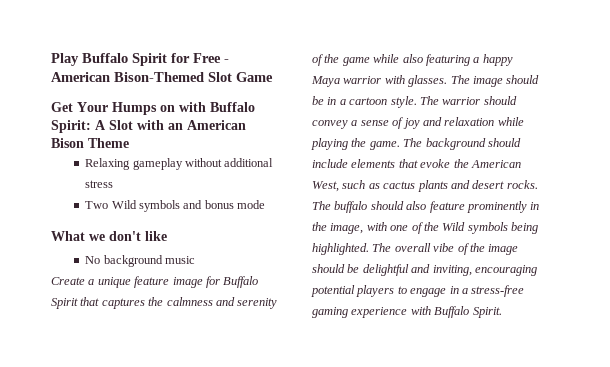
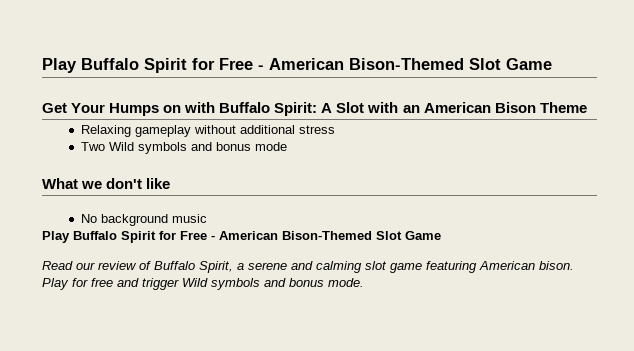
[51,276,259,288] [51,297,278,309] [312,54,513,66] [311,75,540,87] [312,96,517,108] [312,117,524,129] [311,138,521,150] [312,159,521,168] [312,180,538,192] [312,201,540,213] [312,222,538,234] [312,243,519,255] [312,264,537,276] [311,285,525,297] [312,306,502,318] Create a unique feature image for Buffalo Spirit that captures the calmness and serenity of the game while also featuring a happy Maya warrior with glasses. The image should be in a cartoon style. The warrior should convey a sense of joy and relaxation while playing the game. The background should include elements that evoke the American West, such as cactus plants and desert rocks. The buffalo should also feature prominently in the image, with one of the Wild symbols being highlighted. The overall vibe of the image should be delightful and inviting, encouraging potential players to engage in a stress-free gaming experience with Buffalo Spirit. -> [42,231,441,243] [42,261,574,273] [42,278,364,290] Play Buffalo Spirit for Free - American Bison-Themed Slot Game // Read our review of Buffalo Spirit, a serene and calming slot game featuring American bison. Play for free and trigger Wild symbols and bonus mode.

